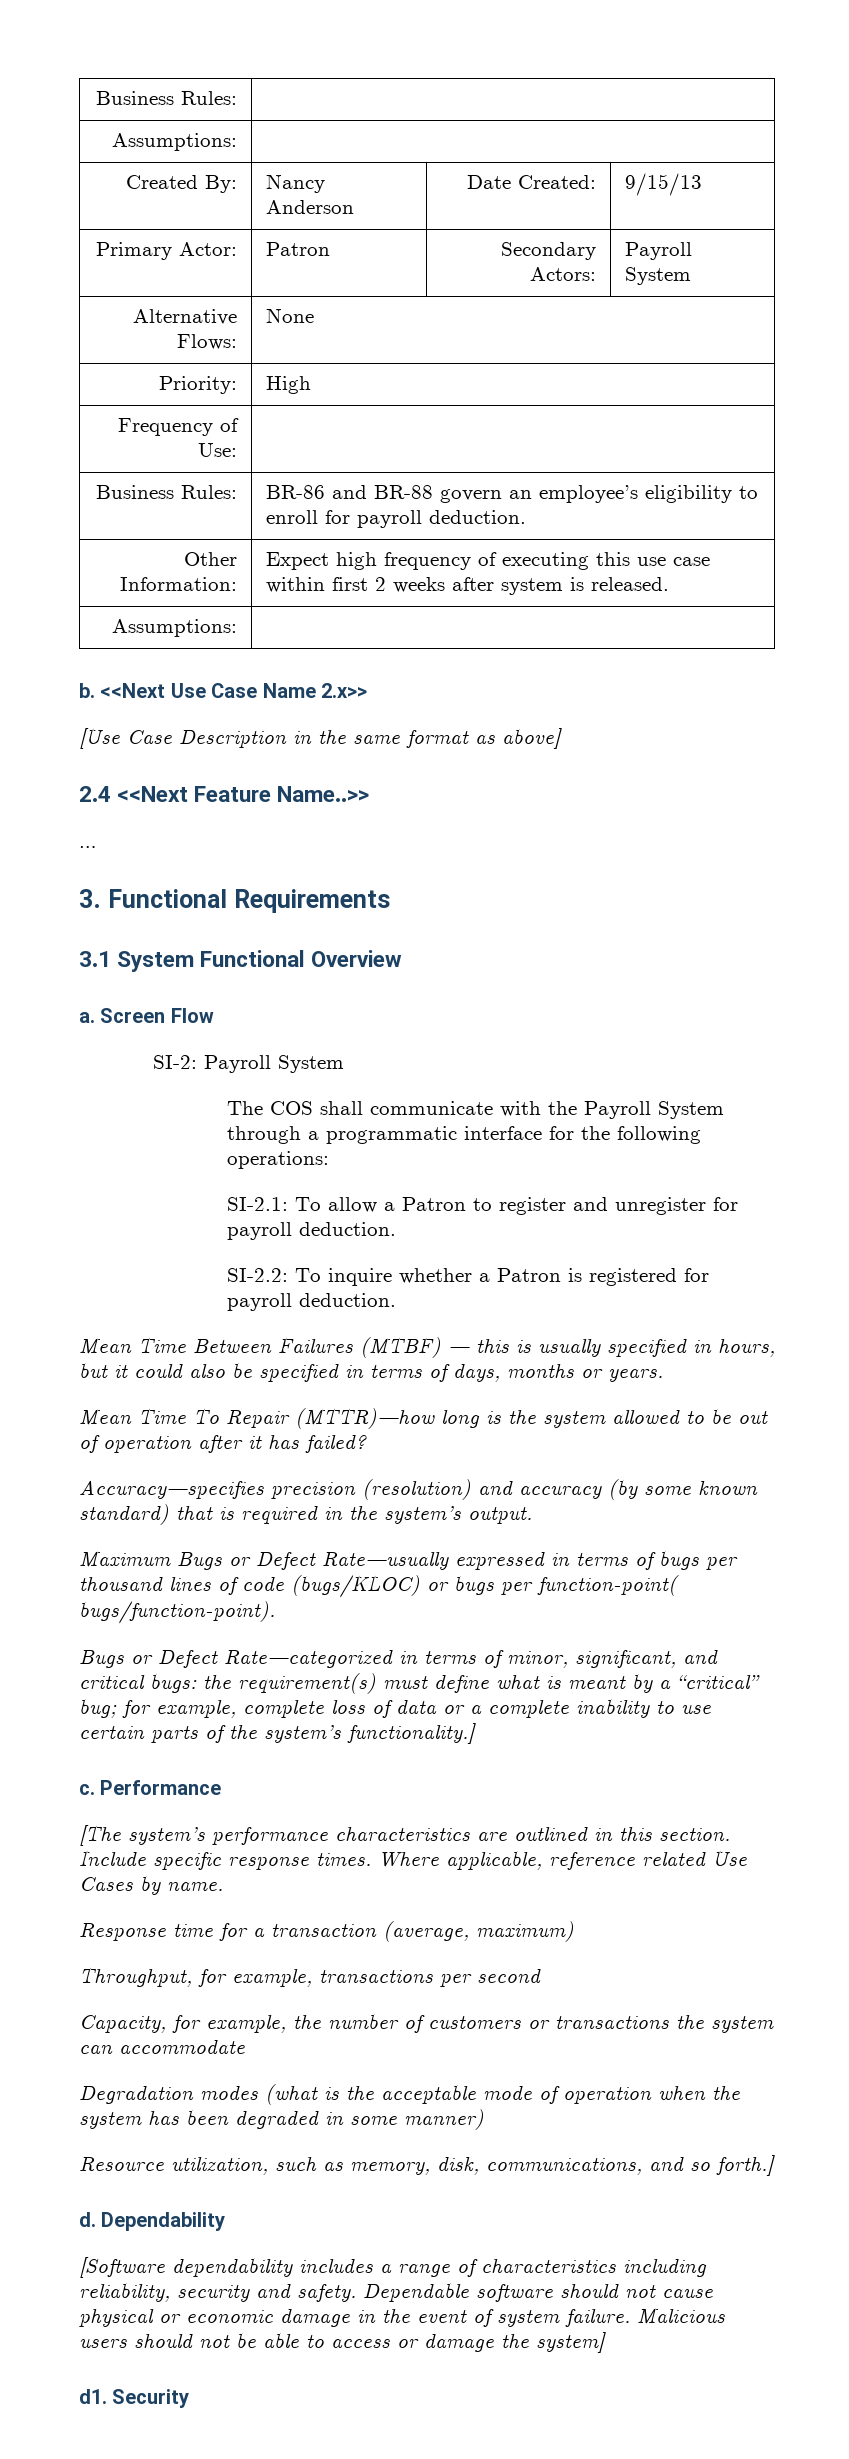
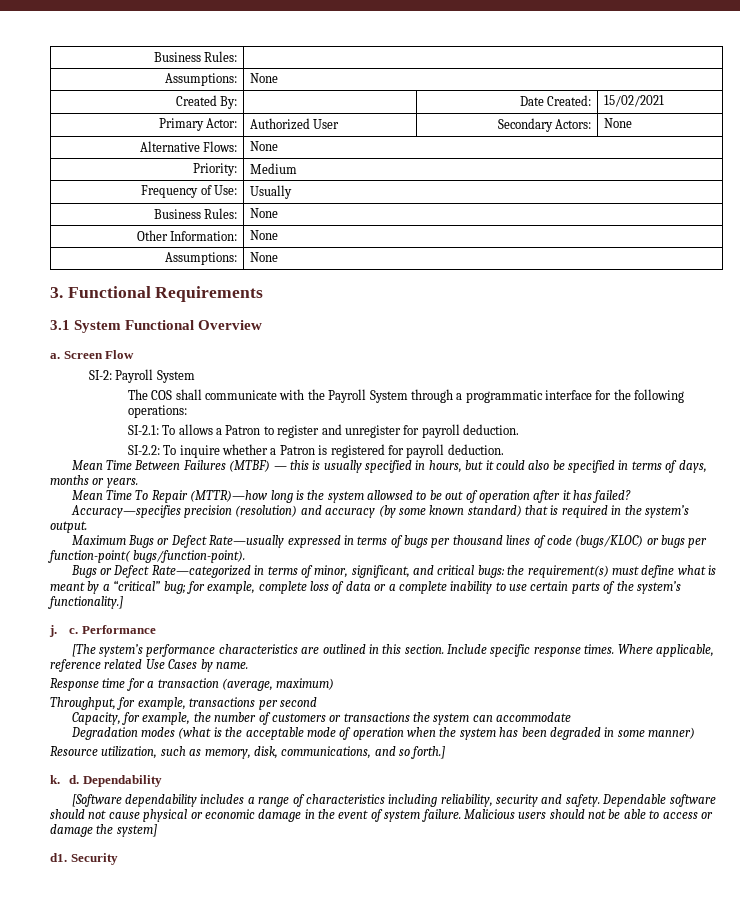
(237, 142) | -> [250,73,279,83] | None
[266,174,326,193] [266,200,355,214] Nancy Anderson -> (237, 102) none
[625,173,703,196] 9/15/13 -> [604,95,665,107] 15/02/2021
[266,242,331,256] Patron -> [250,118,340,130] Authorized User
[625,242,693,260] [625,267,692,285] | Payroll System -> [604,118,633,128] | None
[266,376,312,394] High -> [250,163,298,174] Medium
[95,485,237,499] [266,485,759,503] [266,510,527,528] [183,552,237,566] [119,577,237,591] [266,552,711,570] [266,577,670,595] [111,619,237,637] [79,683,367,698] [79,728,562,750] [79,786,370,802] [79,846,97,848] // Business Rules: | BR-86 and BR-88 govern an employee’s eligibility to enroll for payroll deduction. // Other Information: | Expect high frequency of executing this use case within first 2 weeks after system is released. // Assumptions: | // b. <<Next Use Case Name 2.x>> // [Use Case Description in the same format as above] // 2.4 <<Next Feature Name..>> // … -> [250,185,293,199] [153,208,237,219] [250,208,279,218] [136,230,237,241] [250,230,279,240] [164,252,237,265] [250,252,279,262] Usually // Business Rules: | None // Other Information: | None // Assumptions: | None
[327,1197,377,1213] allow -> [178,424,213,435] allows
[612,1409,680,1424] allowed -> [367,490,414,500] allowsed
(476, 1733) none -> [49,625,57,637] j.
(775, 2165) none -> [50,775,60,784] k.

